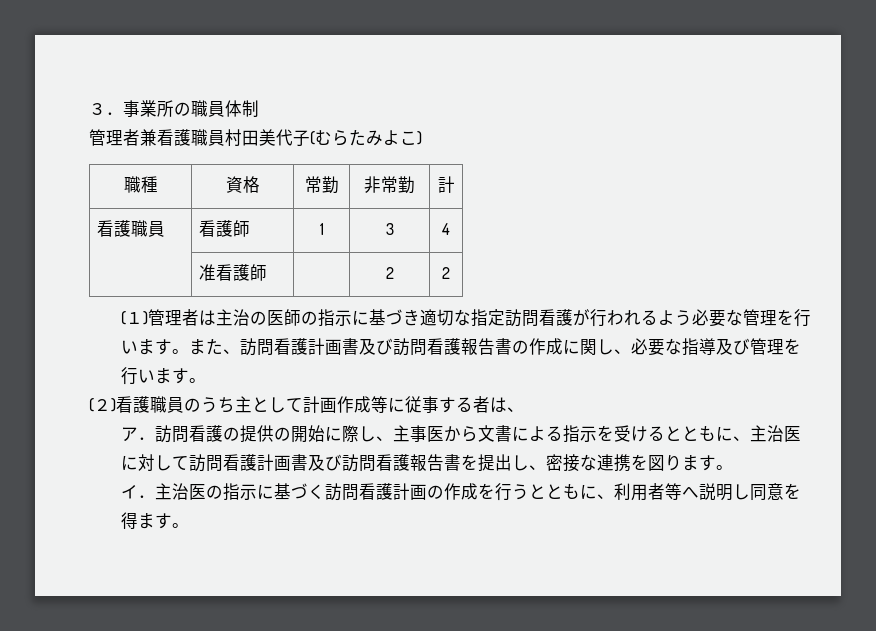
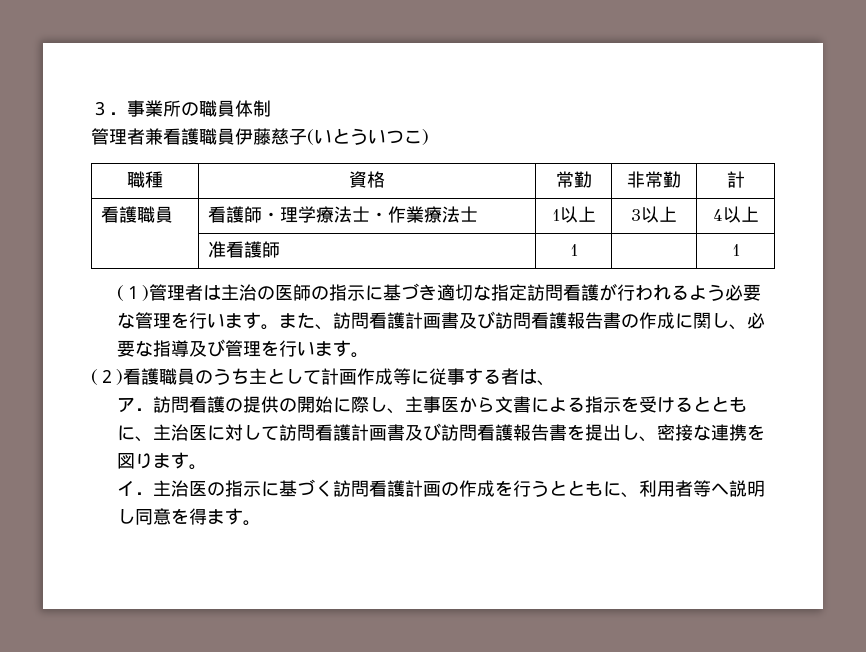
[225,129,400,147] 村田美代子(むらたみよ -> [235,128,404,145] 伊藤慈子(いとういつ
[319,223,324,235] [385,223,394,235] | 1 | 3 -> [262,206,479,223] [551,206,596,223] [631,206,677,223] ・理学療法士・作業療法士 | 1以上 | 3以上
(450, 229) none -> [722,206,759,223] 以上
[385,267,394,279] [442,267,450,279] | 2 | 2 -> [569,244,578,256] [731,244,740,256] 1 | | 1

